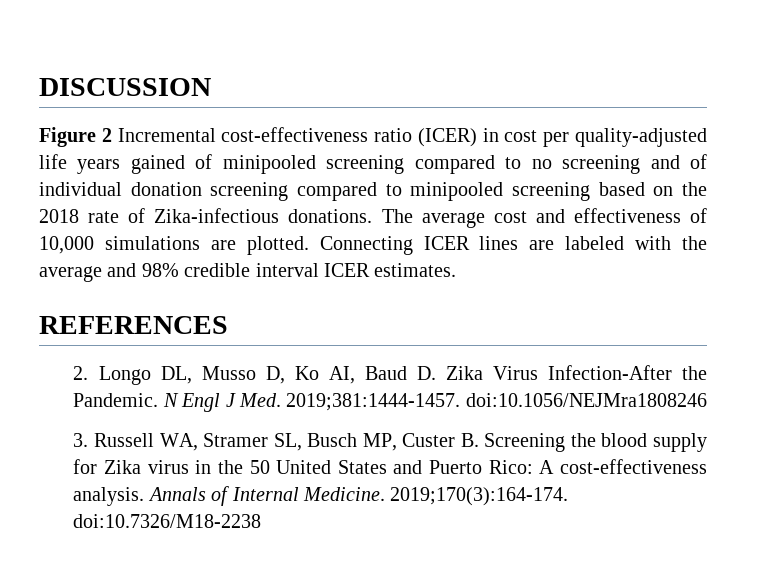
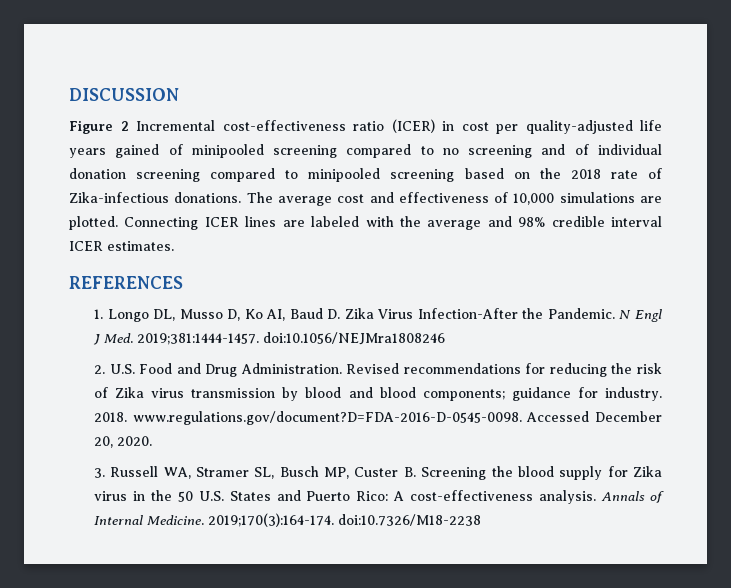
[73,366,89,380] 2. -> [93,309,103,319] 1.
(707, 400) none -> [93,363,662,377] [93,387,662,401] [93,411,662,425] [93,436,152,448] // 2. U.S. Food and Drug Administration. Revised recommendations for reducing the risk of Zika virus transmission by blood and blood components; guidance for industry. 2018. www.regulations.gov/document?D=FDA-2016-D-0545-0098. Accessed December 20, 2020.
[276,460,332,474] United -> [198,491,224,501] U.S.

